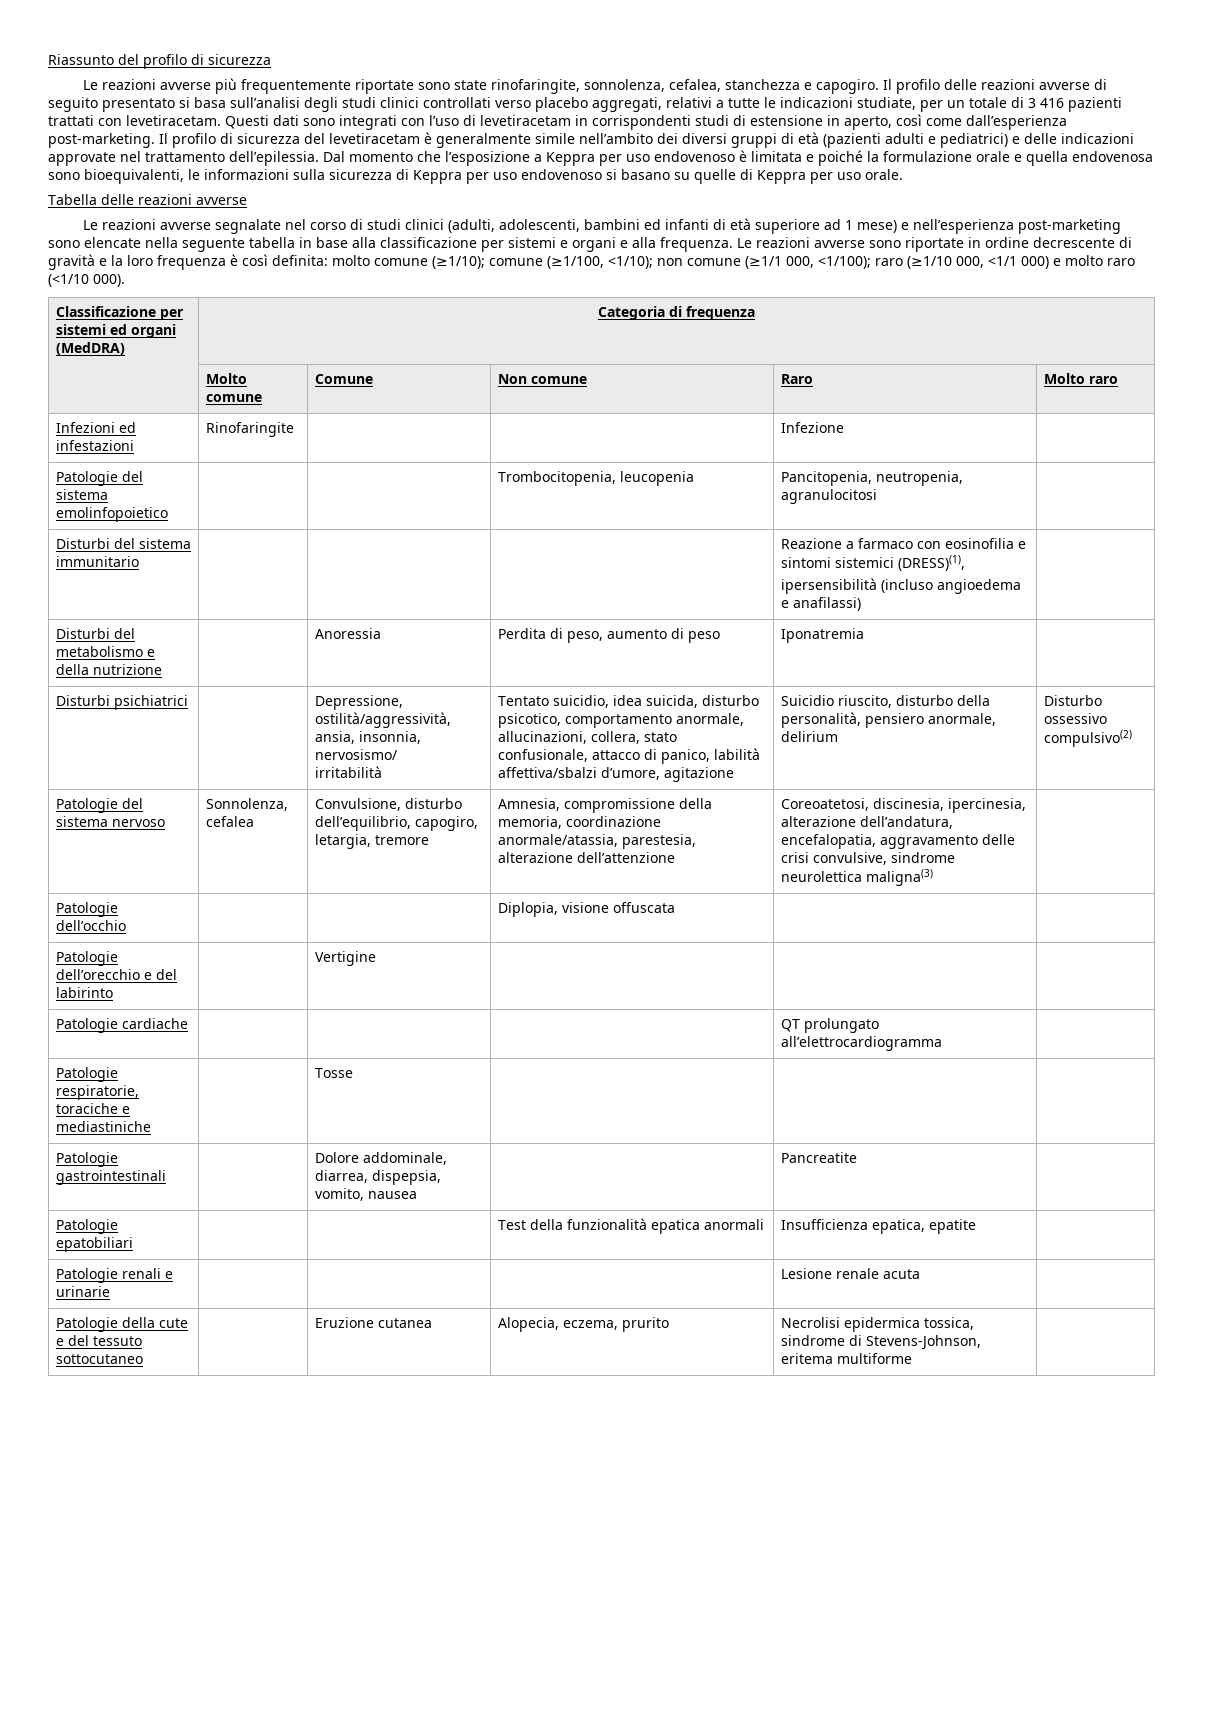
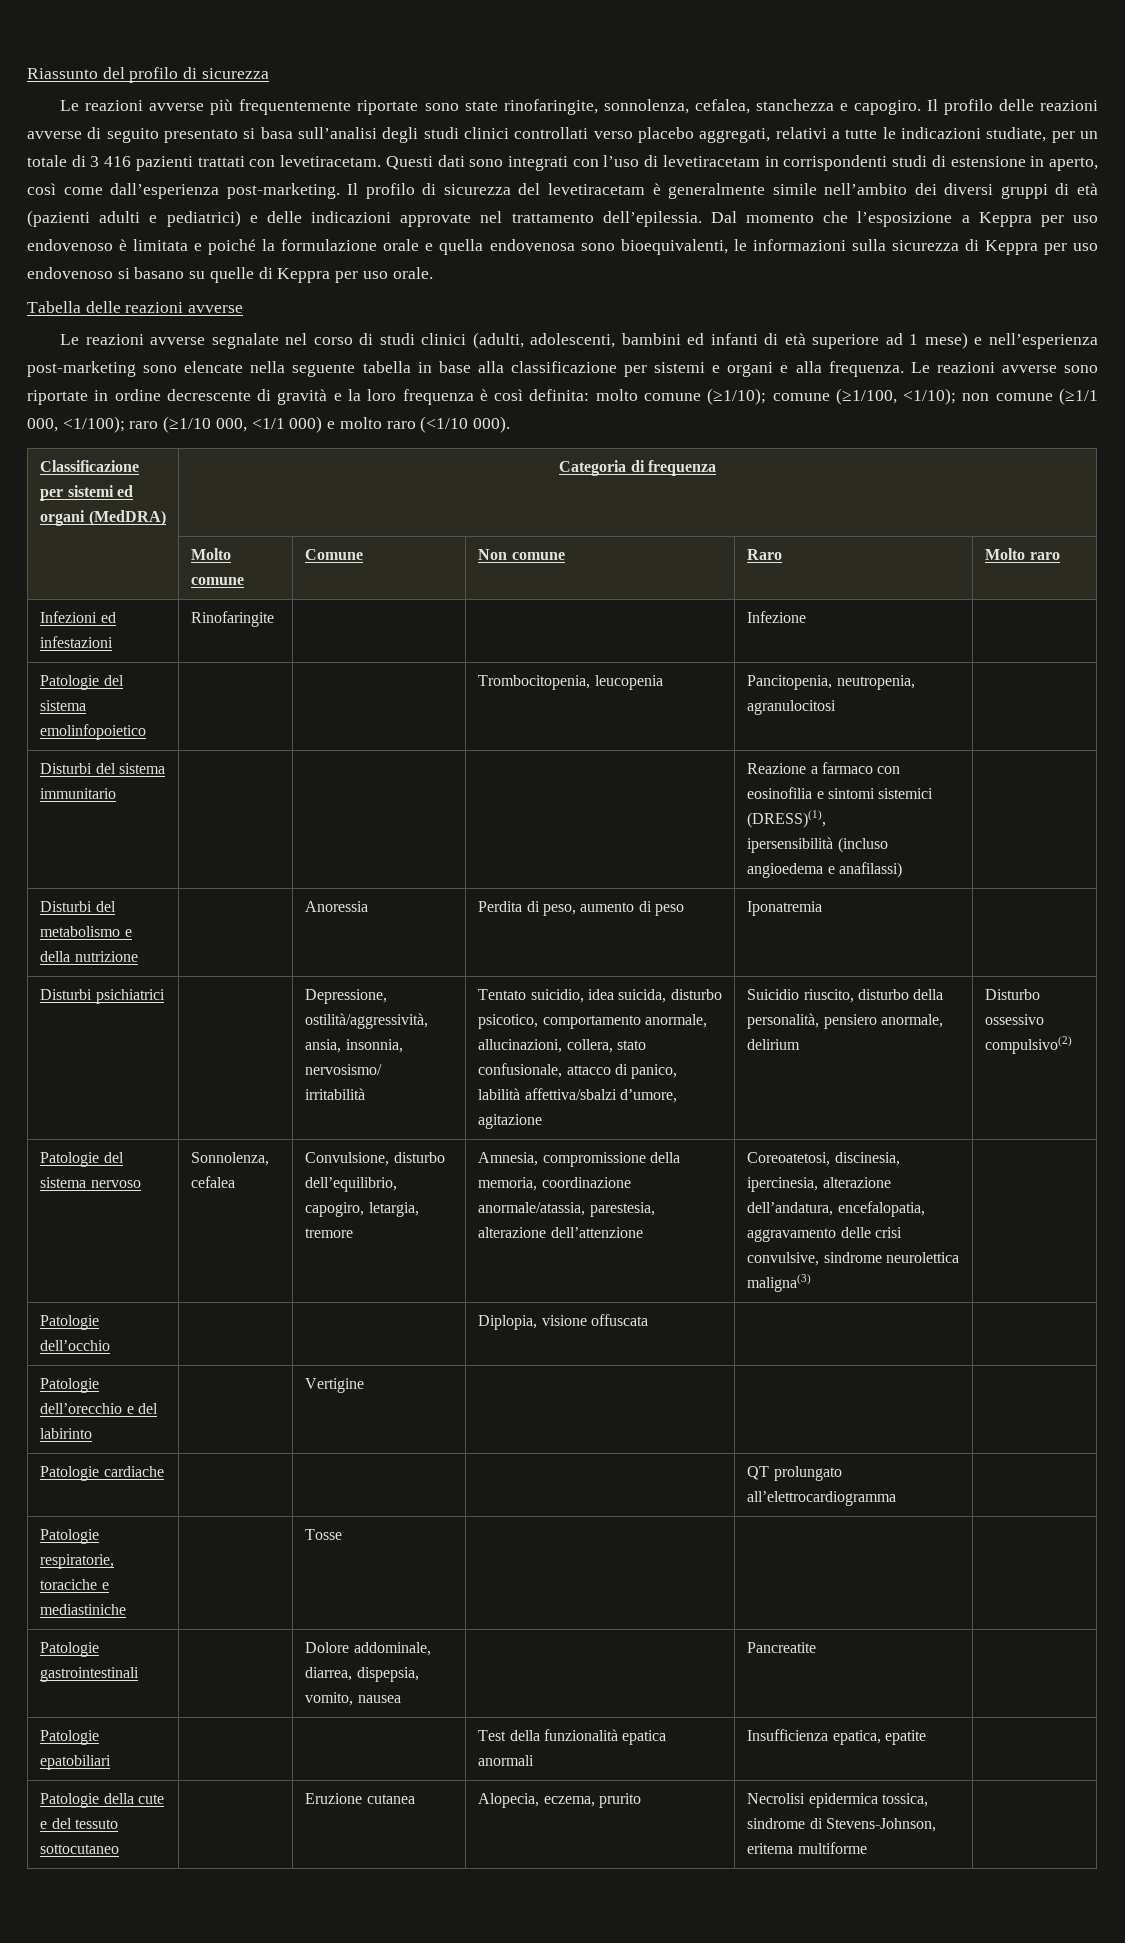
[55,1268,173,1283] [55,1286,110,1297] [780,1268,920,1279] // Patologie renali e urinarie | | | | Lesione renale acuta | -> (926, 1737) none

